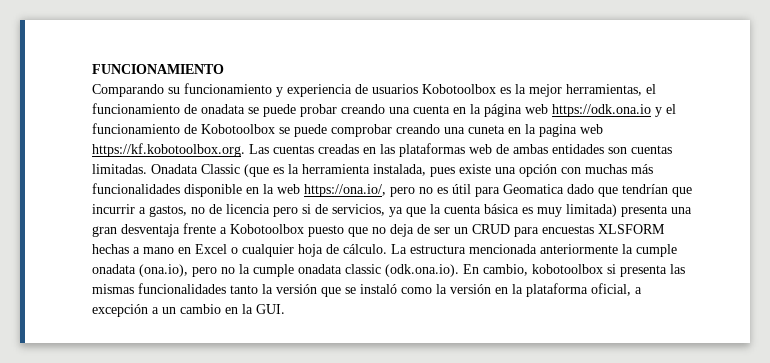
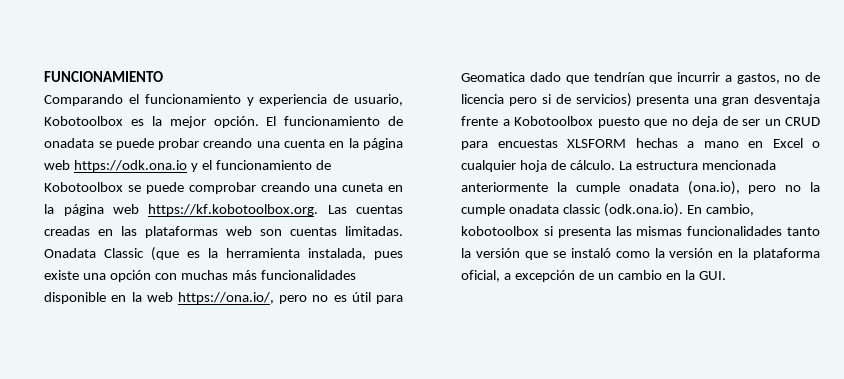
[167,87,180,94] su -> [129,94,140,104] el
[371,84,418,94] usuarios -> [353,94,403,106] usuario,
[565,84,656,96] herramientas, el -> [213,116,277,128] opción. El
[538,124,577,137] pagina -> [63,204,104,216] página
[495,144,604,154] de ambas entidades -> (253, 231) none
[331,204,617,217] servicios, ya que la cuenta básica es muy limitada) -> [575,93,632,107] servicios)
[151,307,159,314] a -> [579,270,595,280] de

